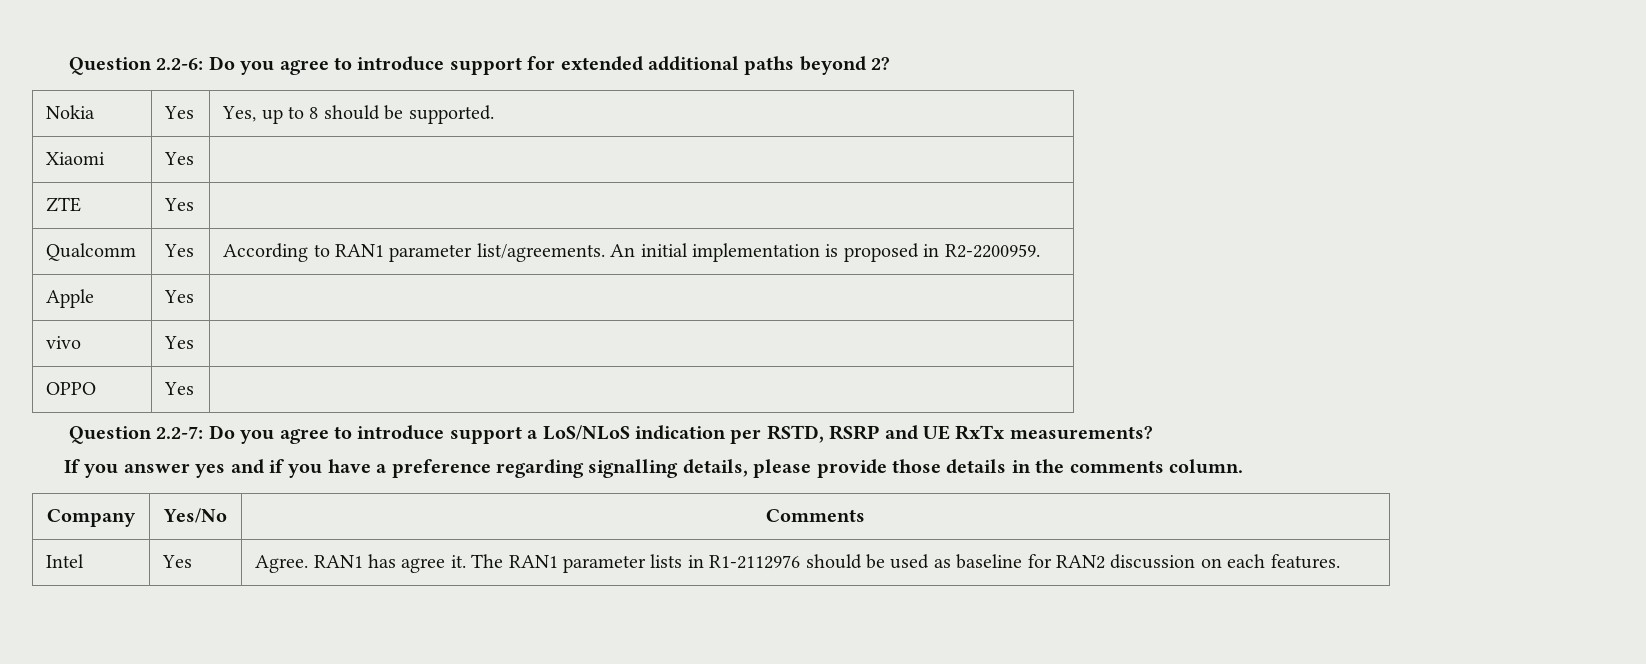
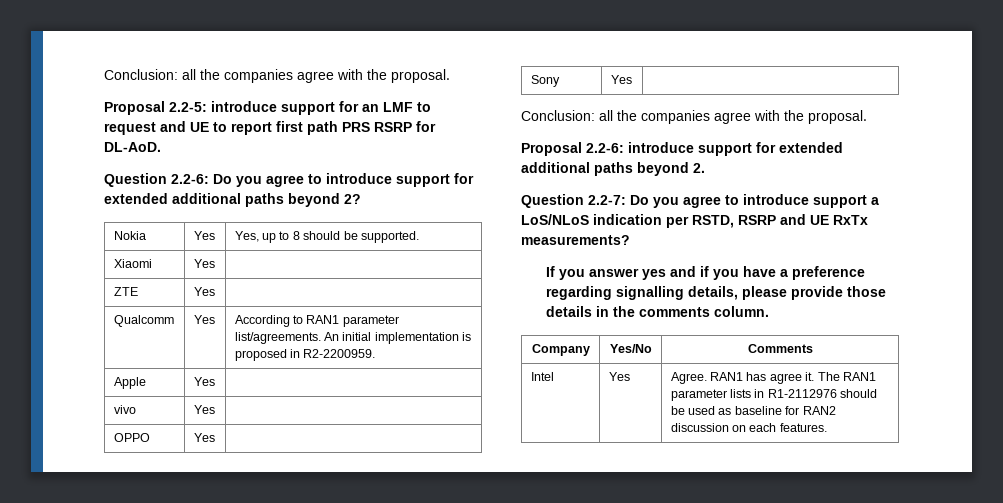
(69, 66) none -> [104,69,450,83] [104,101,431,115] [104,121,436,135] [104,142,161,152] Conclusion: all the companies agree with the proposal. // Proposal 2.2-5: introduce support for an LMF to request and UE to report first path PRS RSRP for DL-AoD. //
(195, 388) none -> [530,75,560,87] [610,75,632,84] [521,110,867,124] [521,142,843,156] [521,162,705,176] // Sony | Yes | // Conclusion: all the companies agree with the proposal. // Proposal 2.2-6: introduce support for extended additional paths beyond 2.

